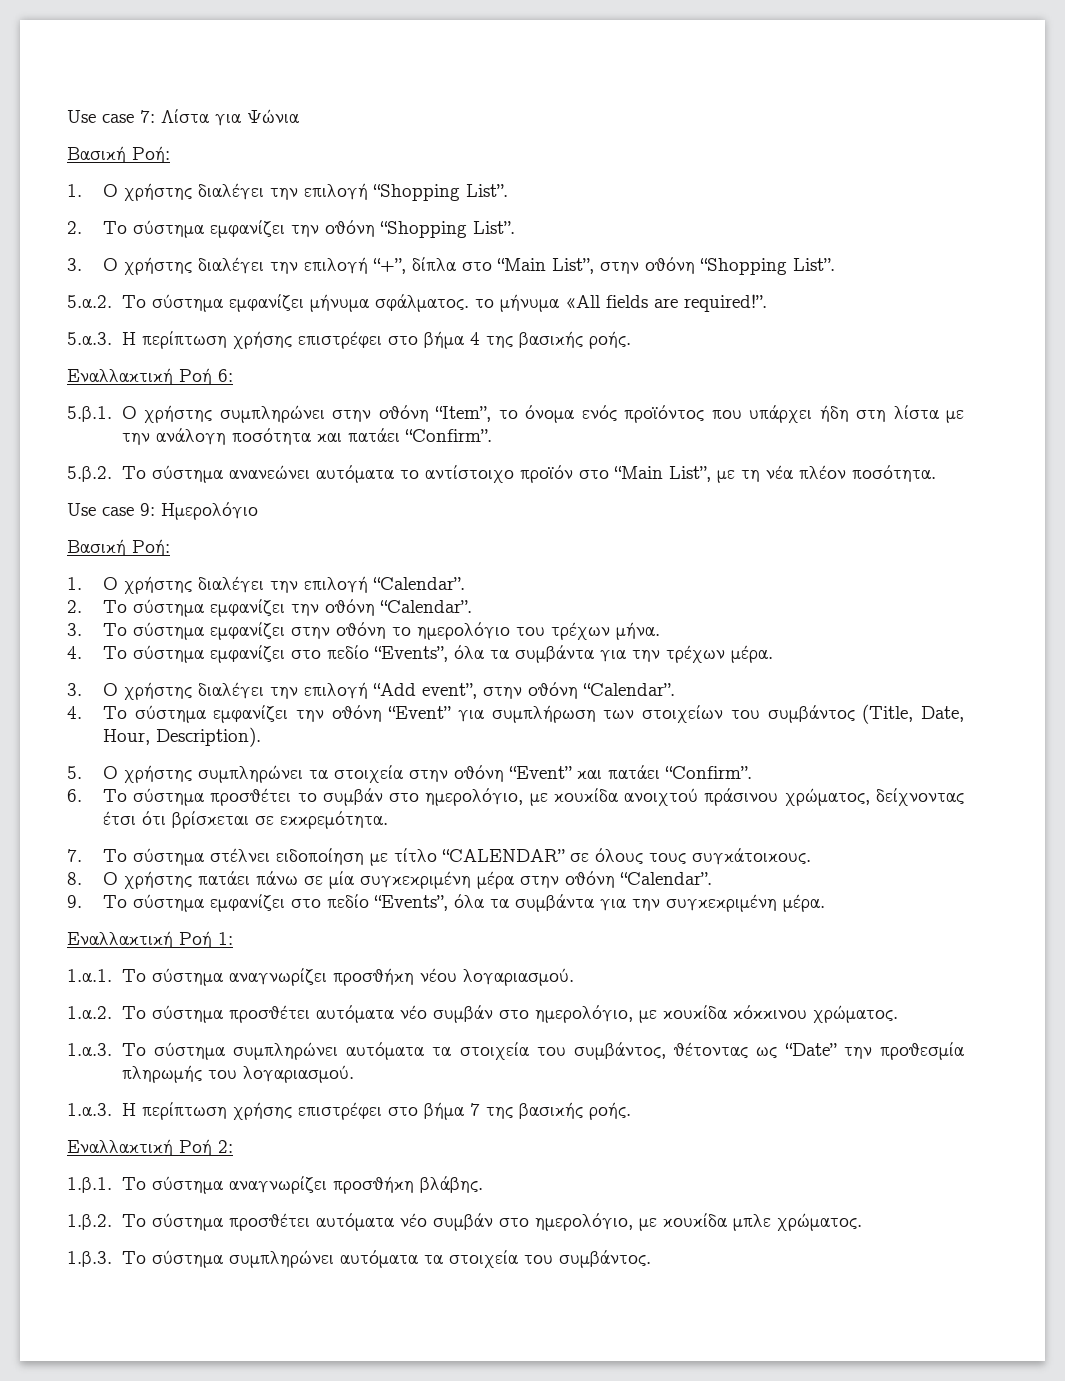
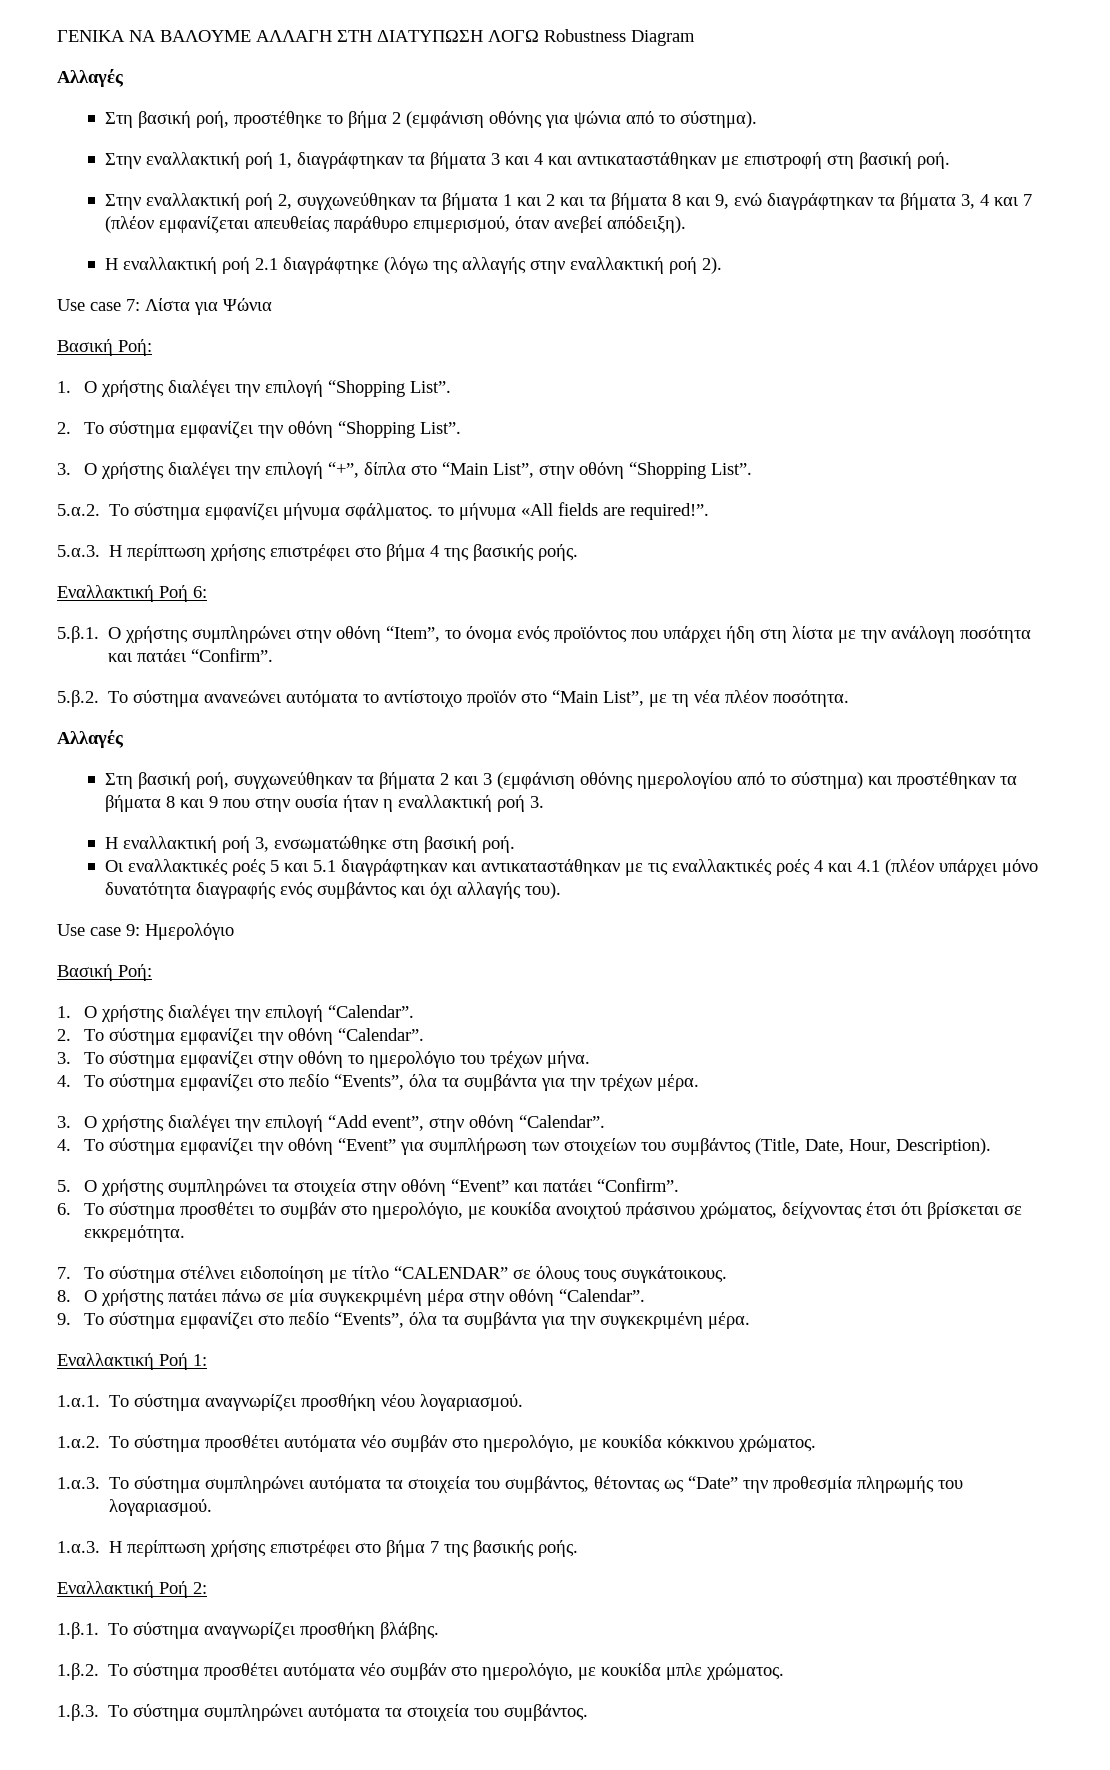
(67, 116) none -> [57,29,695,46] [57,69,123,87] [104,111,757,128] [104,152,950,169] [104,193,1032,210] [104,216,686,234] [104,257,722,274] ΓΕΝΙΚΑ ΝΑ ΒΑΛΟΥΜΕ ΑΛΛΑΓΗ ΣΤΗ ΔΙΑΤΥΠΩΣΗ ΛΟΓΩ Robustness Diagram // Αλλαγές // Στη βασική ροή, προστέθηκε το βήμα 2 (εμφάνιση οθόνης για ψώνια από το σύστημα). // Στην εναλλακτική ροή 1, διαγράφτηκαν τα βήματα 3 και 4 και αντικαταστάθηκαν με επιστροφή στη βασική ροή. // Στην εναλλακτική ροή 2, συγχωνεύθηκαν τα βήματα 1 και 2 και τα βήματα 8 και 9, ενώ διαγράφτηκαν τα βήματα 3, 4 και 7 (πλέον εμφανίζεται απευθείας παράθυρο επιμερισμού, όταν ανεβεί απόδειξη). // Η εναλλακτική ροή 2.1 διαγράφτηκε (λόγω της αλλαγής στην εναλλακτική ροή 2). //
(936, 473) none -> [57,730,123,748] [104,772,1017,789] [104,795,544,812] [104,836,515,853] [104,859,1038,876] [104,882,561,899] // Αλλαγές // Στη βασική ροή, συγχωνεύθηκαν τα βήματα 2 και 3 (εμφάνιση οθόνης ημερολογίου από το σύστημα) και προστέθηκαν τα βήματα 8 και 9 που στην ουσία ήταν η εναλλακτική ροή 3. // Η εναλλακτική ροή 3, ενσωματώθηκε στη βασική ροή. // Οι εναλλακτικές ροές 5 και 5.1 διαγράφτηκαν και αντικαταστάθηκαν με τις εναλλακτικές ροές 4 και 4.1 (πλέον υπάρχει μόνο δυνατότητα διαγραφής ενός συμβάντος και όχι αλλαγής του).

